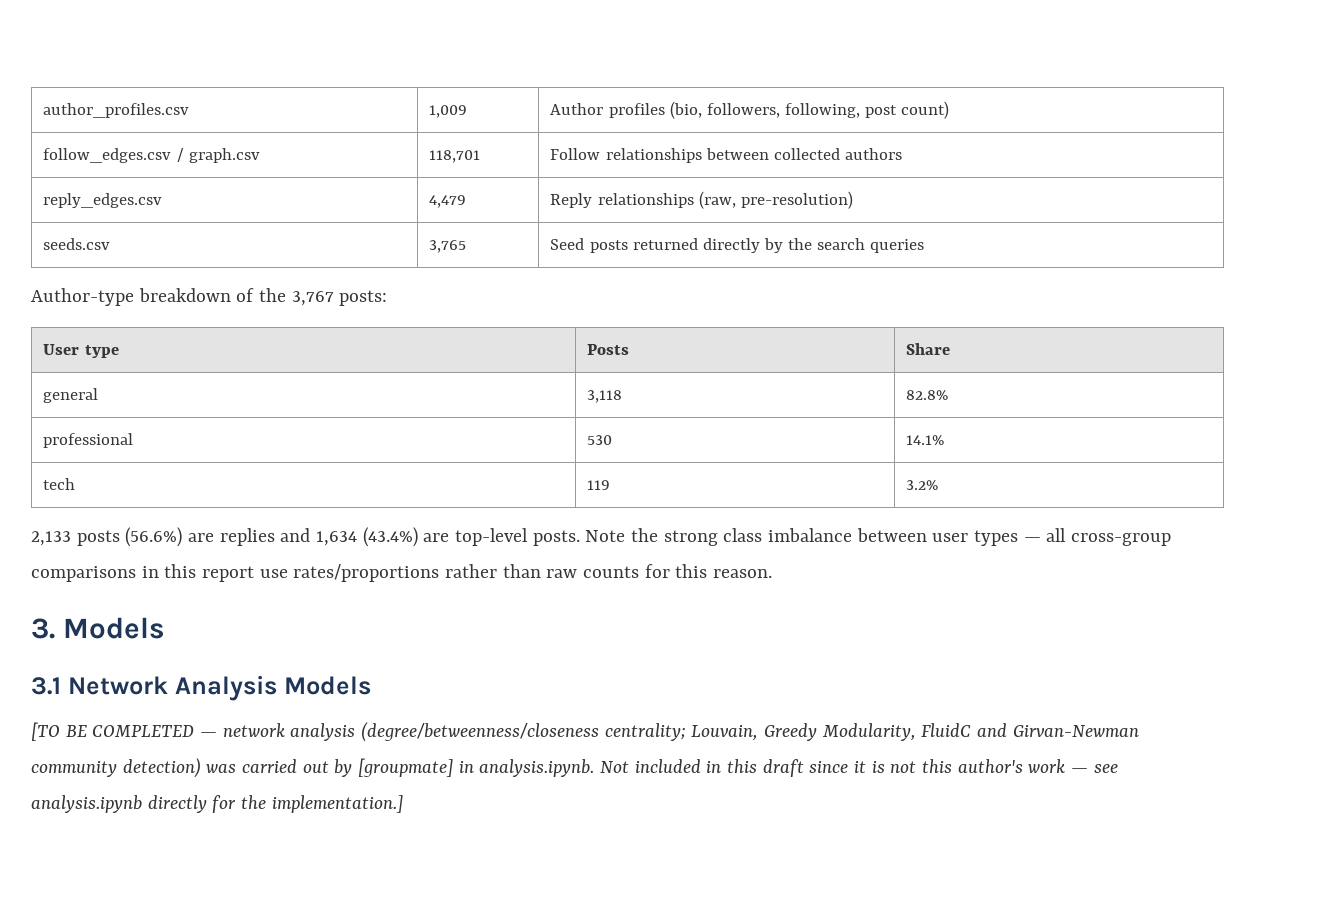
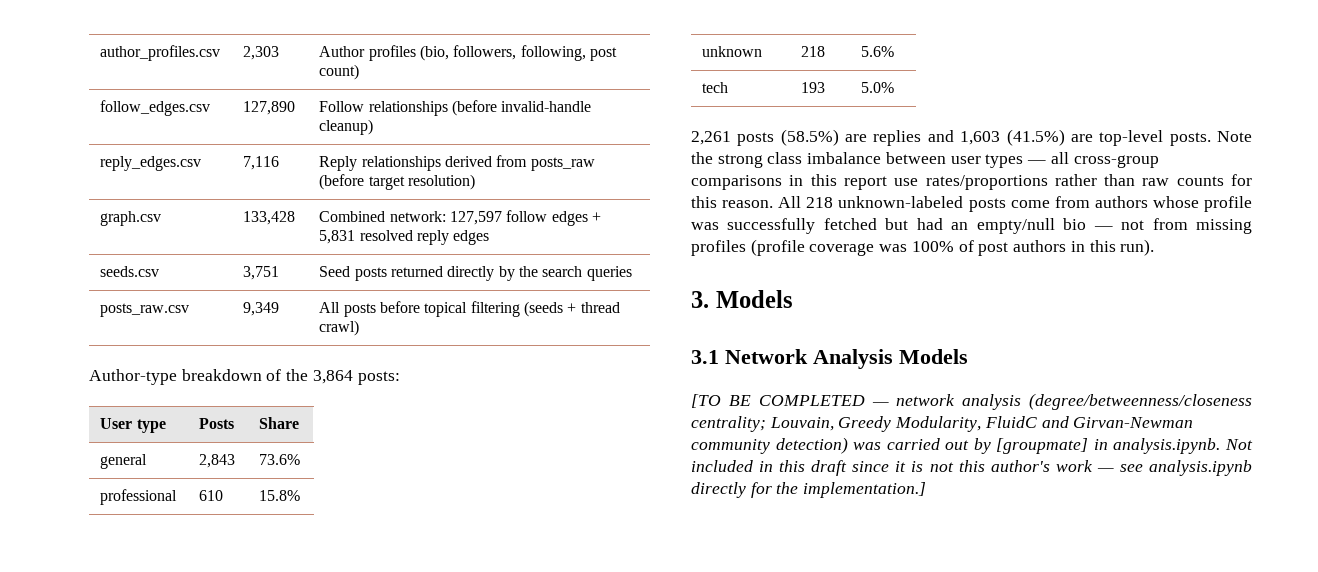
[429,105,468,118] 1,009 -> [243,46,280,60] 2,303
[176,148,260,163] [429,150,481,163] / graph.csv | 118,701 -> [243,101,296,115] | 127,890
[705,148,902,160] between collected authors -> [452,100,592,116] [319,119,374,135] (before invalid-handle cleanup)
[429,195,467,208] 4,479 -> [243,156,280,170] 7,116
[698,191,853,209] (raw, pre-resolution) -> [445,155,595,171] [319,174,476,190] [100,211,162,226] [243,211,296,225] [319,210,601,226] [319,230,490,245] derived from posts_raw (before target resolution) // graph.csv | 133,428 | Combined network: 127,597 follow edges + 5,831 resolved reply edges
[429,240,467,253] 3,765 -> [243,266,280,280] 3,751
(925, 246) none -> [100,303,190,317] [243,302,280,316] [319,301,620,317] [319,320,360,336] // posts_raw.csv | 9,349 | All posts before topical filtering (seeds + thread crawl)
[291,291,334,306] 3,767 -> [312,370,353,384] 3,864
[587,390,623,403] [906,390,949,400] 3,118 | 82.8% -> [199,454,236,468] [259,454,301,465] 2,843 | 73.6%
[587,435,613,445] [906,435,945,445] [43,478,76,490] [587,480,611,490] [906,480,939,490] [31,527,183,547] 530 | 14.1% // tech | 119 | 3.2% // 2,133 posts (56.6%) -> [199,490,224,501] [259,490,301,501] [702,46,763,57] [801,46,826,57] [861,46,895,57] [702,82,729,93] [801,82,826,93] [861,82,895,93] [691,129,839,146] 610 | 15.8% // unknown | 218 | 5.6% // tech | 193 | 5.0% // 2,261 posts (58.5%)
[316,527,418,547] 1,634 (43.4%) -> [960,129,1065,146] 1,603 (41.5%)
(773, 573) none -> [778,196,1252,212] [691,218,1252,234] [691,239,1155,256] All 218 unknown-labeled posts come from authors whose profile was successfully fetched but had an empty/null bio — not from missing profiles (profile coverage was 100% of post authors in this run).

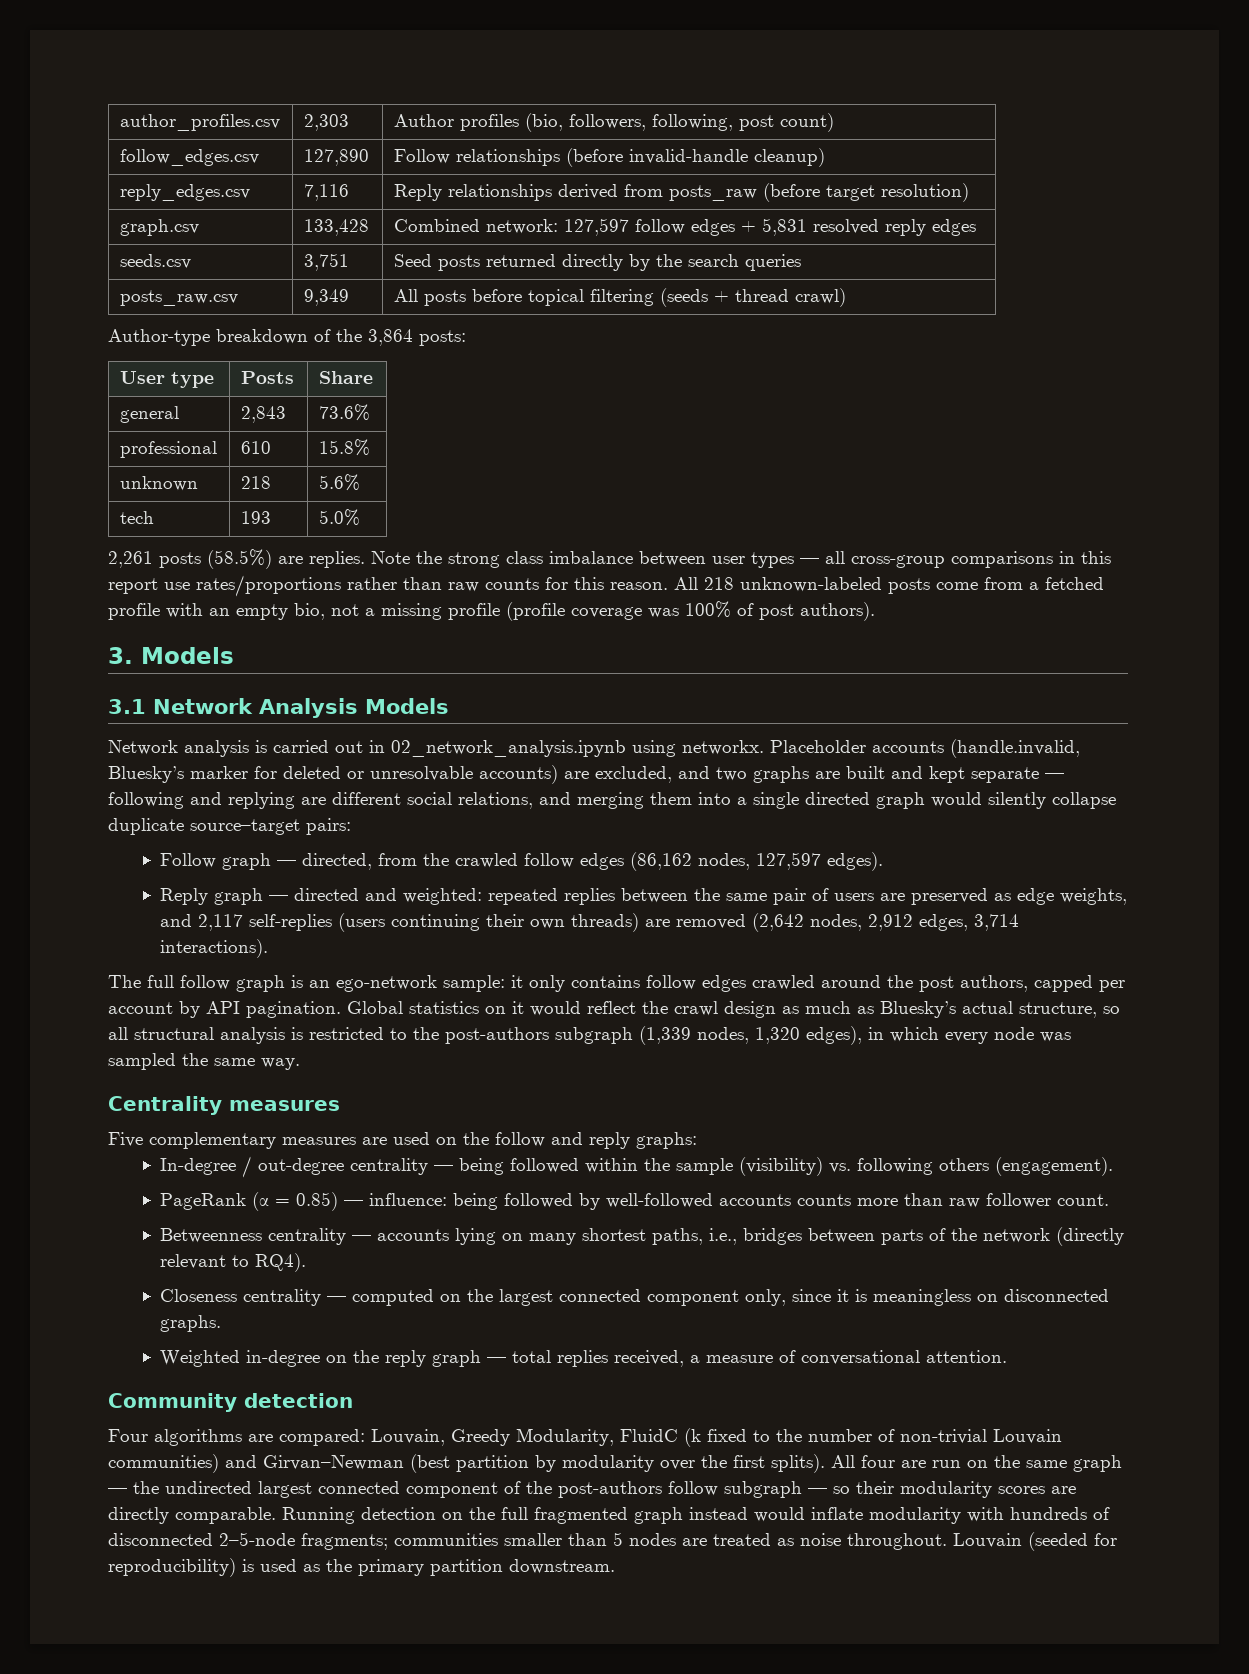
[873,129,1211,146] replies and 1,603 (41.5%) are top-level posts. -> [309,551,365,568] replies.
[1094,196,1252,212] [691,218,1252,234] [691,240,746,256] authors whose profile was successfully fetched but had an empty/null bio — not from missing profiles -> [1029,577,1104,590] [108,603,500,620] a fetched profile with an empty bio, not a missing profile
[1013,239,1155,256] authors in this run). -> [800,602,875,621] authors).
[691,393,1252,410] [691,416,1194,432] [691,437,1253,454] [691,460,1253,476] [691,482,927,498] [TO BE COMPLETED — network analysis (degree/betweenness/closeness centrality; Louvain, Greedy Modularity, FluidC and Girvan-Newman community detection) was carried out by [groupmate] in analysis.ipynb. Not included in this draft since it is not this author's work — see analysis.ipynb directly for the implementation.] -> [108,739,1080,758] [108,765,1064,784] [108,792,1116,809] [108,818,351,835] [160,852,884,871] [160,888,1128,905] [160,913,1020,932] [160,939,269,958] [108,975,1125,992] [108,1001,1120,1018] [108,1026,1071,1045] [108,1053,300,1070] [108,1096,340,1115] [108,1132,697,1149] [160,1156,1114,1178] [160,1192,1110,1211] [160,1227,1125,1246] [160,1253,307,1272] [160,1289,1110,1306] [160,1315,222,1332] [160,1350,1008,1367] [108,1393,353,1412] [108,1428,1062,1447] [108,1454,1122,1473] [108,1481,1076,1498] [108,1507,1110,1524] [108,1532,1117,1551] [108,1558,615,1577] Network analysis is carried out in 02_network_analysis.ipynb using networkx. Placeholder accounts (handle.invalid, Bluesky’s marker for deleted or unresolvable accounts) are excluded, and two graphs are built and kept separate — following and replying are different social relations, and merging them into a single directed graph would silently collapse duplicate source–target pairs: // Follow graph — directed, from the crawled follow edges (86,162 nodes, 127,597 edges). // Reply graph — directed and weighted: repeated replies between the same pair of users are preserved as edge weights, and 2,117 self-replies (users continuing their own threads) are removed (2,642 nodes, 2,912 edges, 3,714 interactions). // The full follow graph is an ego-network sample: it only contains follow edges crawled around the post authors, capped per account by API pagination. Global statistics on it would reflect the crawl design as much as Bluesky’s actual structure, so all structural analysis is restricted to the post-authors subgraph (1,339 nodes, 1,320 edges), in which every node was sampled the same way. // Centrality measures // Five complementary measures are used on the follow and reply graphs: // In-degree / out-degree centrality — being followed within the sample (visibility) vs. following others (engagement). // PageRank (α = 0.85) — influence: being followed by well-followed accounts counts more than raw follower count. // Betweenness centrality — accounts lying on many shortest paths, i.e., bridges between parts of the network (directly relevant to RQ4). // Closeness centrality — computed on the largest connected component only, since it is meaningless on disconnected graphs. // Weighted in-degree on the reply graph — total replies received, a measure of conversational attention. // Community detection // Four algorithms are compared: Louvain, Greedy Modularity, FluidC (k fixed to the number of non-trivial Louvain communities) and Girvan–Newman (best partition by modularity over the first splits). All four are run on the same graph — the undirected largest connected component of the post-authors follow subgraph — so their modularity scores are directly comparable. Running detection on the full fragmented graph instead would inflate modularity with hundreds of disconnected 2–5-node fragments; communities smaller than 5 nodes are treated as noise throughout. Louvain (seeded for reproducibility) is used as the primary partition downstream.

